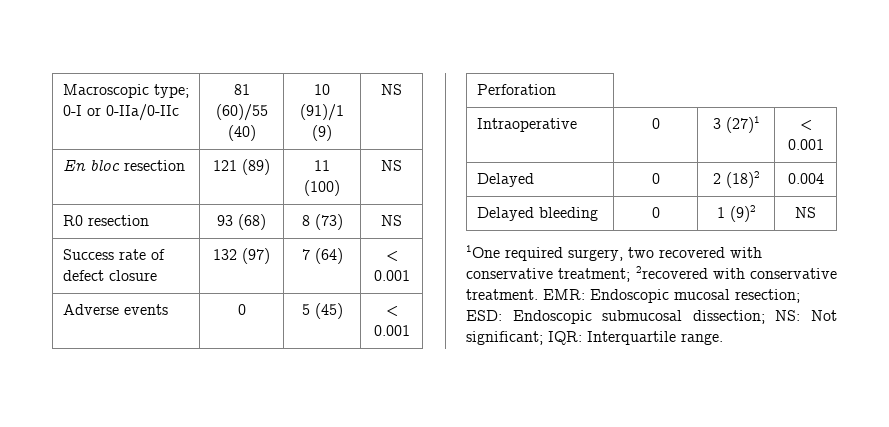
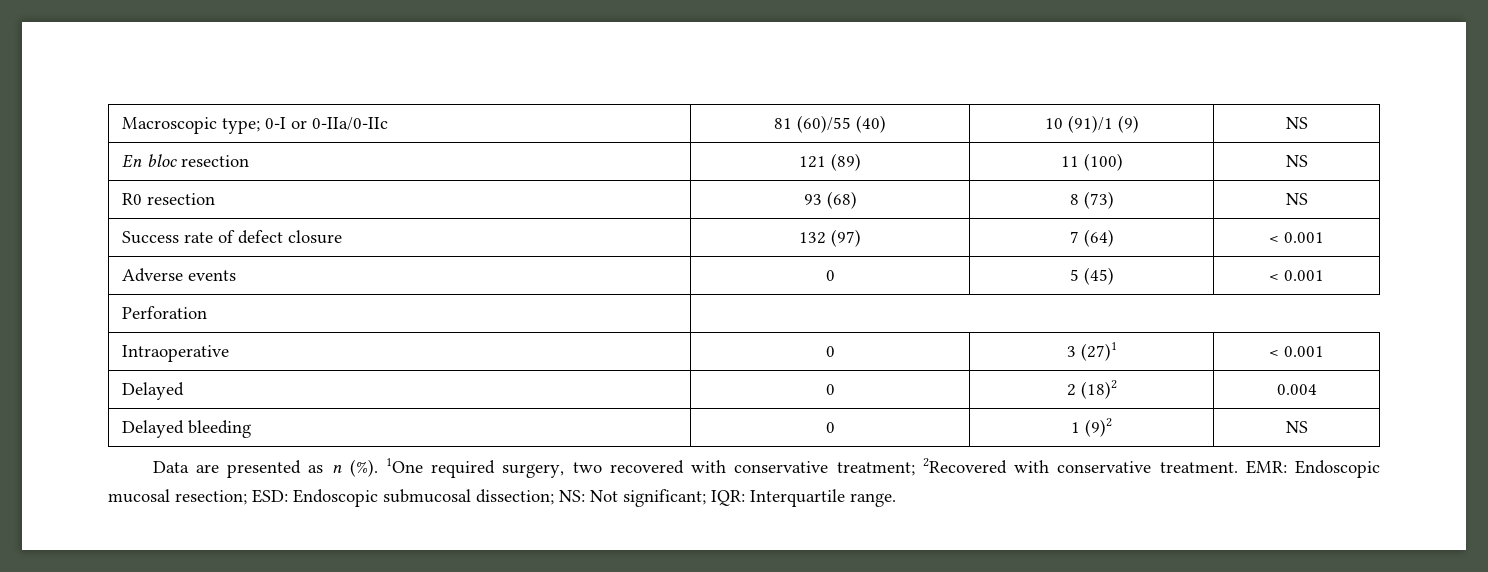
(816, 212) none -> [152,459,378,478] Data are presented as n (%).
[635,266,708,279] 2recovered -> [922,458,1007,474] 2Recovered

